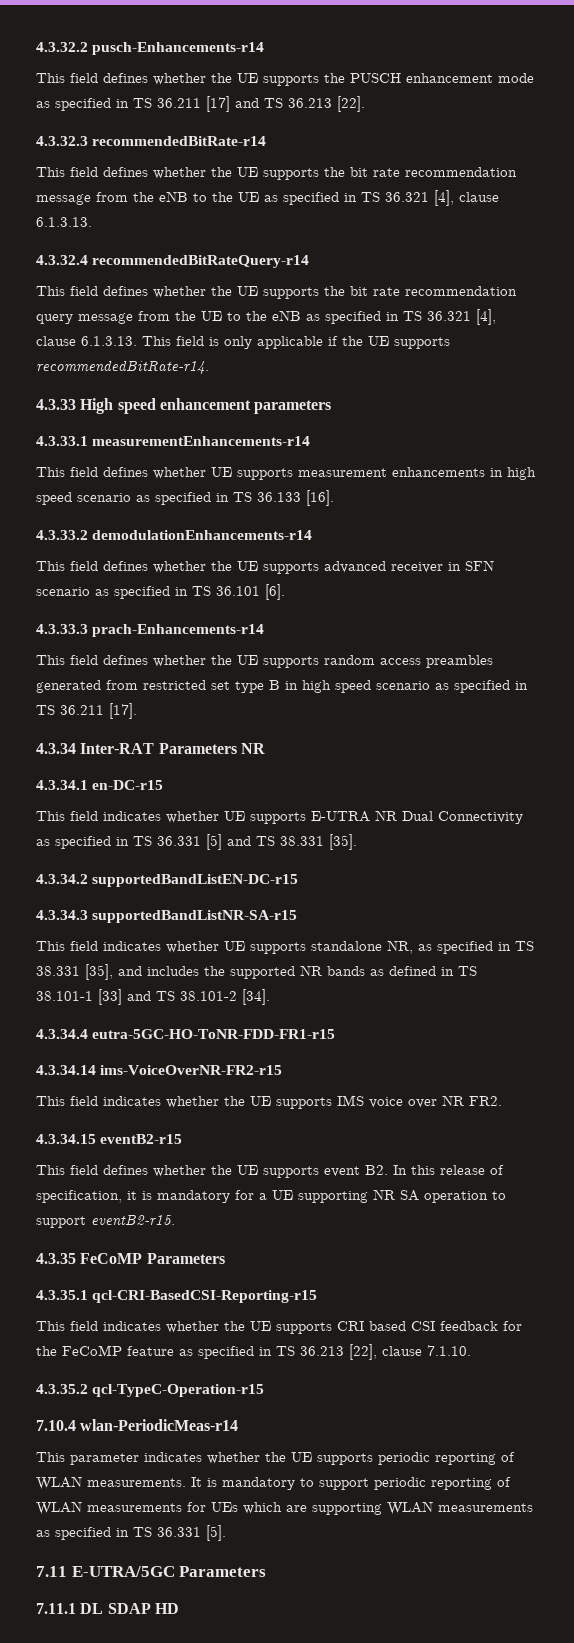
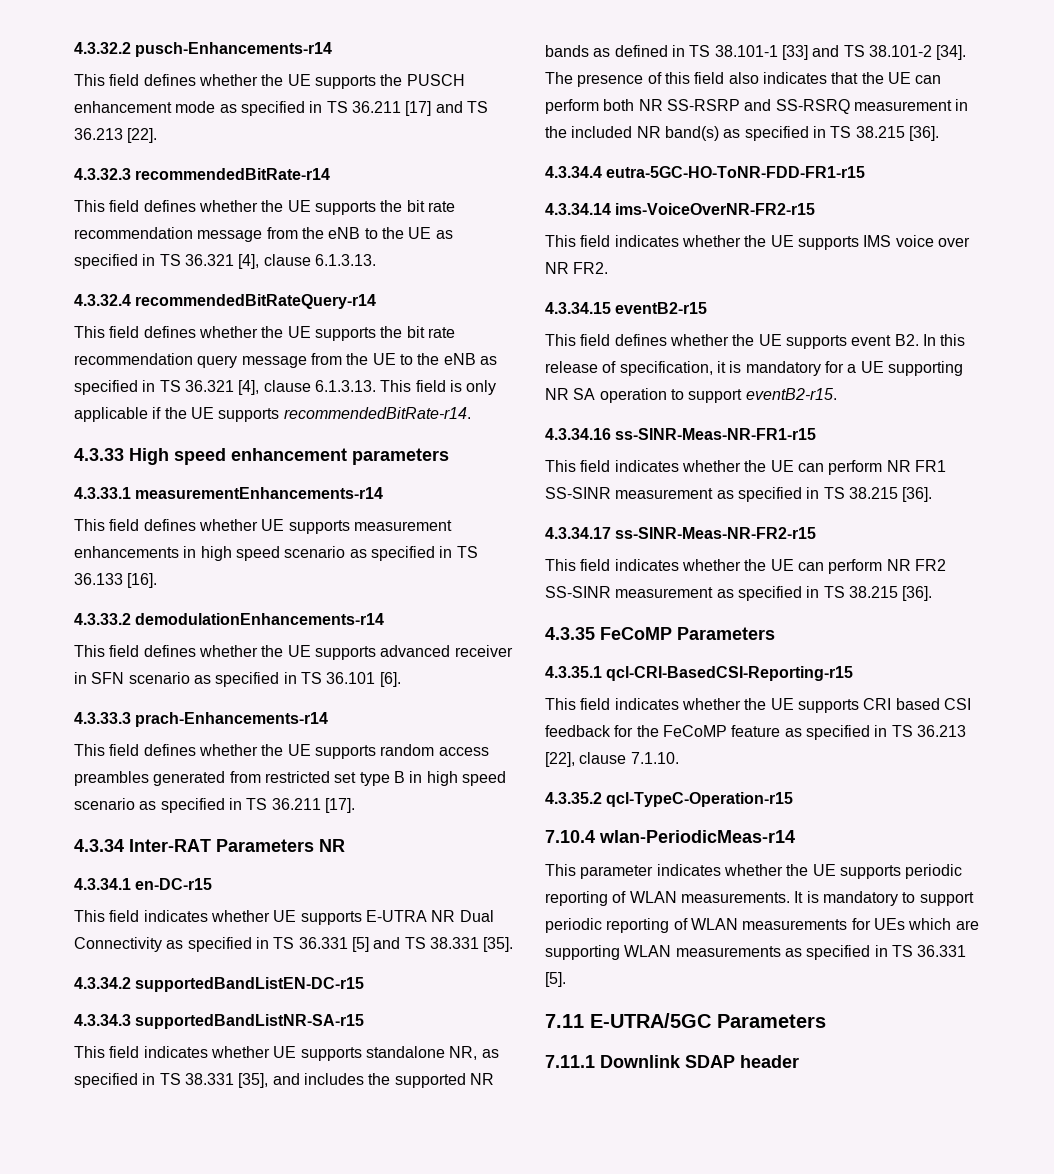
(270, 997) none -> [545,72,942,87] [545,99,969,114] [545,126,939,141] The presence of this field also indicates that the UE can perform both NR SS-RSRP and SS-RSRQ measurement in the included NR band(s) as specified in TS 38.215 [36].
(175, 1220) none -> [545,428,817,440] [545,460,946,475] [545,487,933,502] [545,527,817,539] [545,559,946,574] [545,586,933,601] // 4.3.34.16 ss-SINR-Meas-NR-FR1-r15 // This field indicates whether the UE can perform NR FR1 SS-SINR measurement as specified in TS 38.215 [36]. // 4.3.34.17 ss-SINR-Meas-NR-FR2-r15 // This field indicates whether the UE can perform NR FR2 SS-SINR measurement as specified in TS 38.215 [36].
[80,1603,179,1614] DL SDAP HD -> [600,1055,799,1068] Downlink SDAP header

